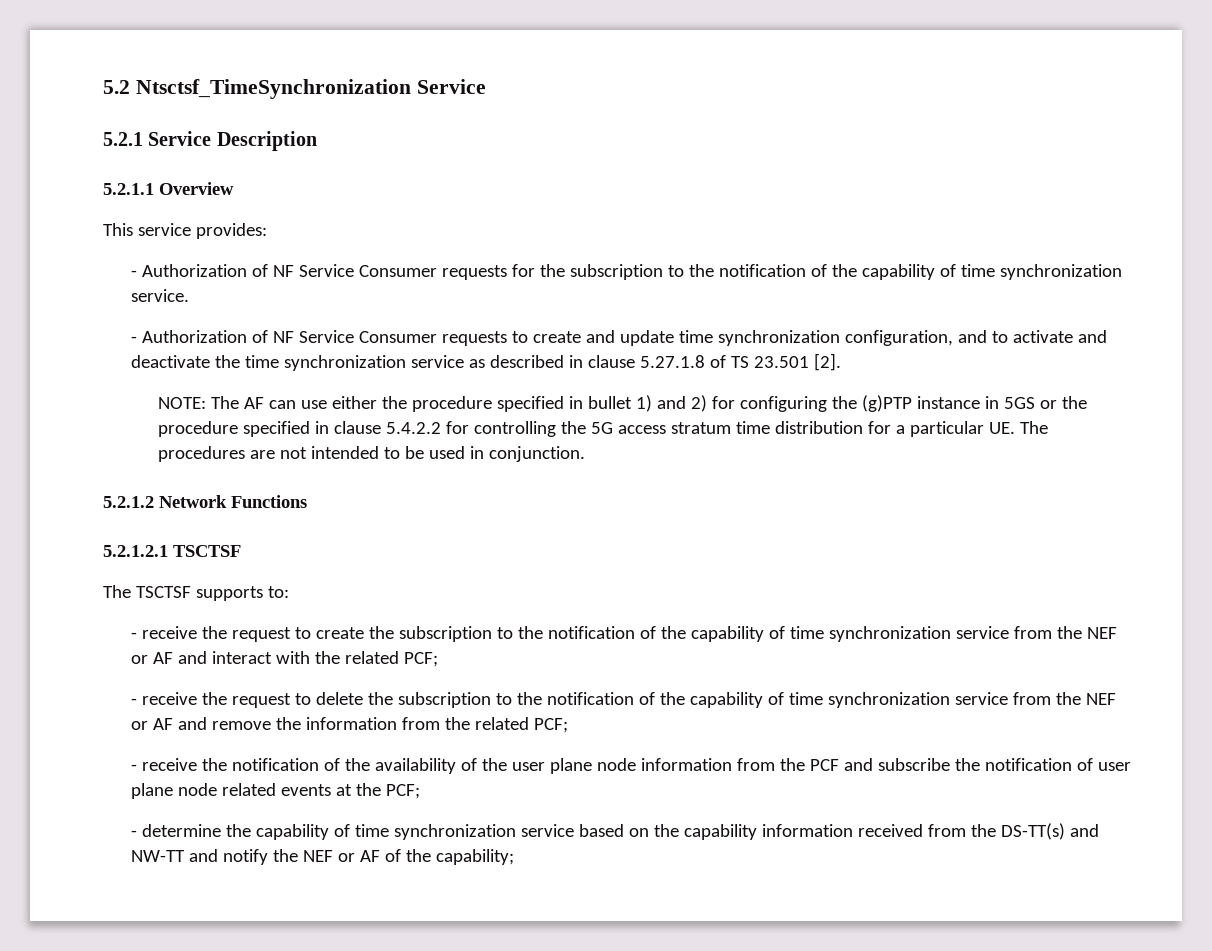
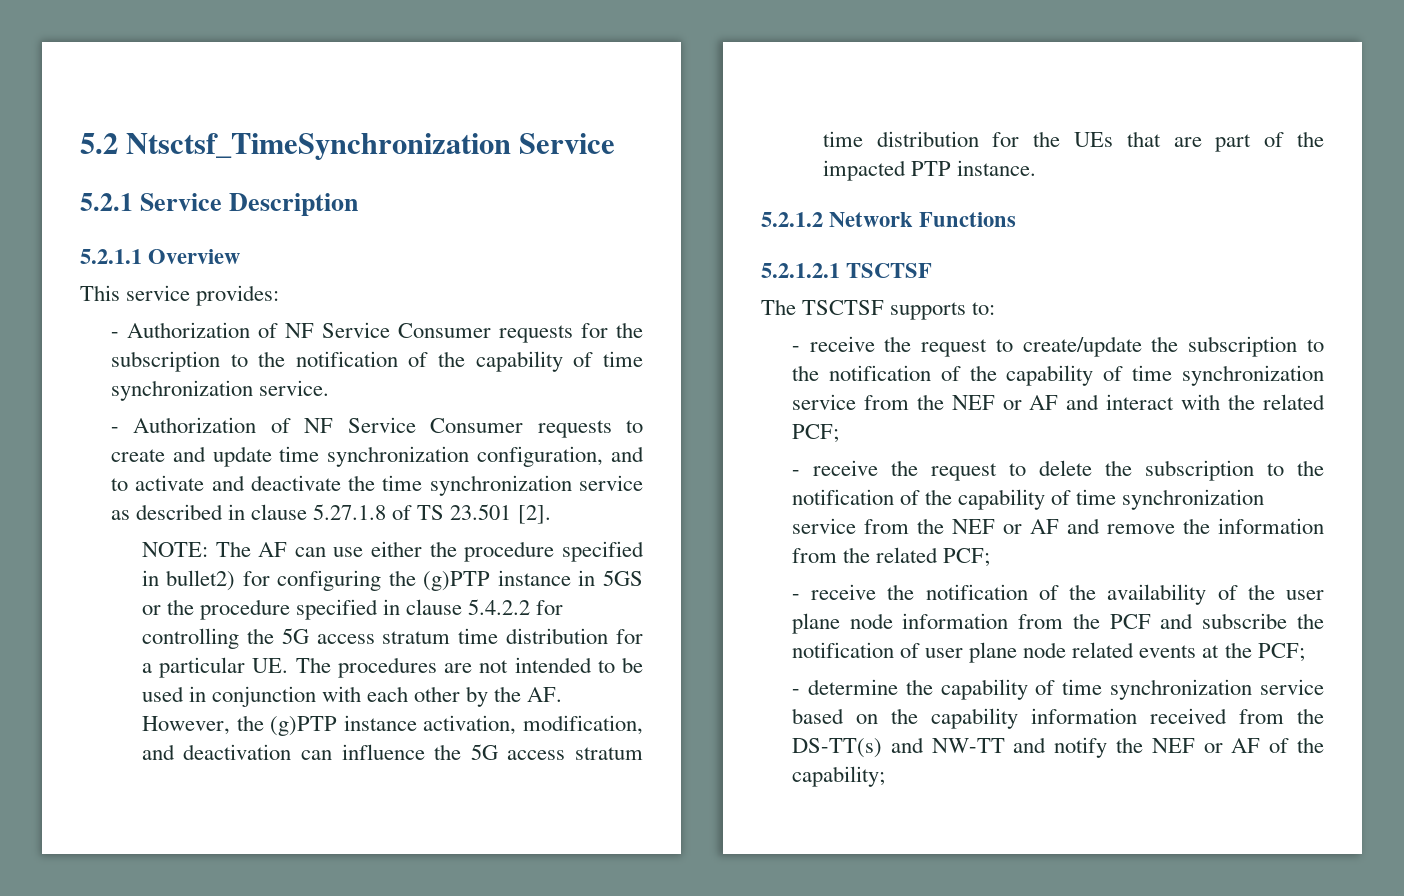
[588,395,708,412] bullet 1) and 2) -> [166,570,236,591] bullet2)
[489,446,586,462] conjunction. -> [212,686,563,707] [141,715,643,736] [141,744,643,760] [822,131,1324,152] [822,160,1037,181] conjunction with each other by the AF. However, the (g)PTP instance activation, modification, and deactivation can influence the 5G access stratum time distribution for the UEs that are part of the impacted PTP instance.
[315,627,364,639] create -> [1022,336,1142,357] create/update

